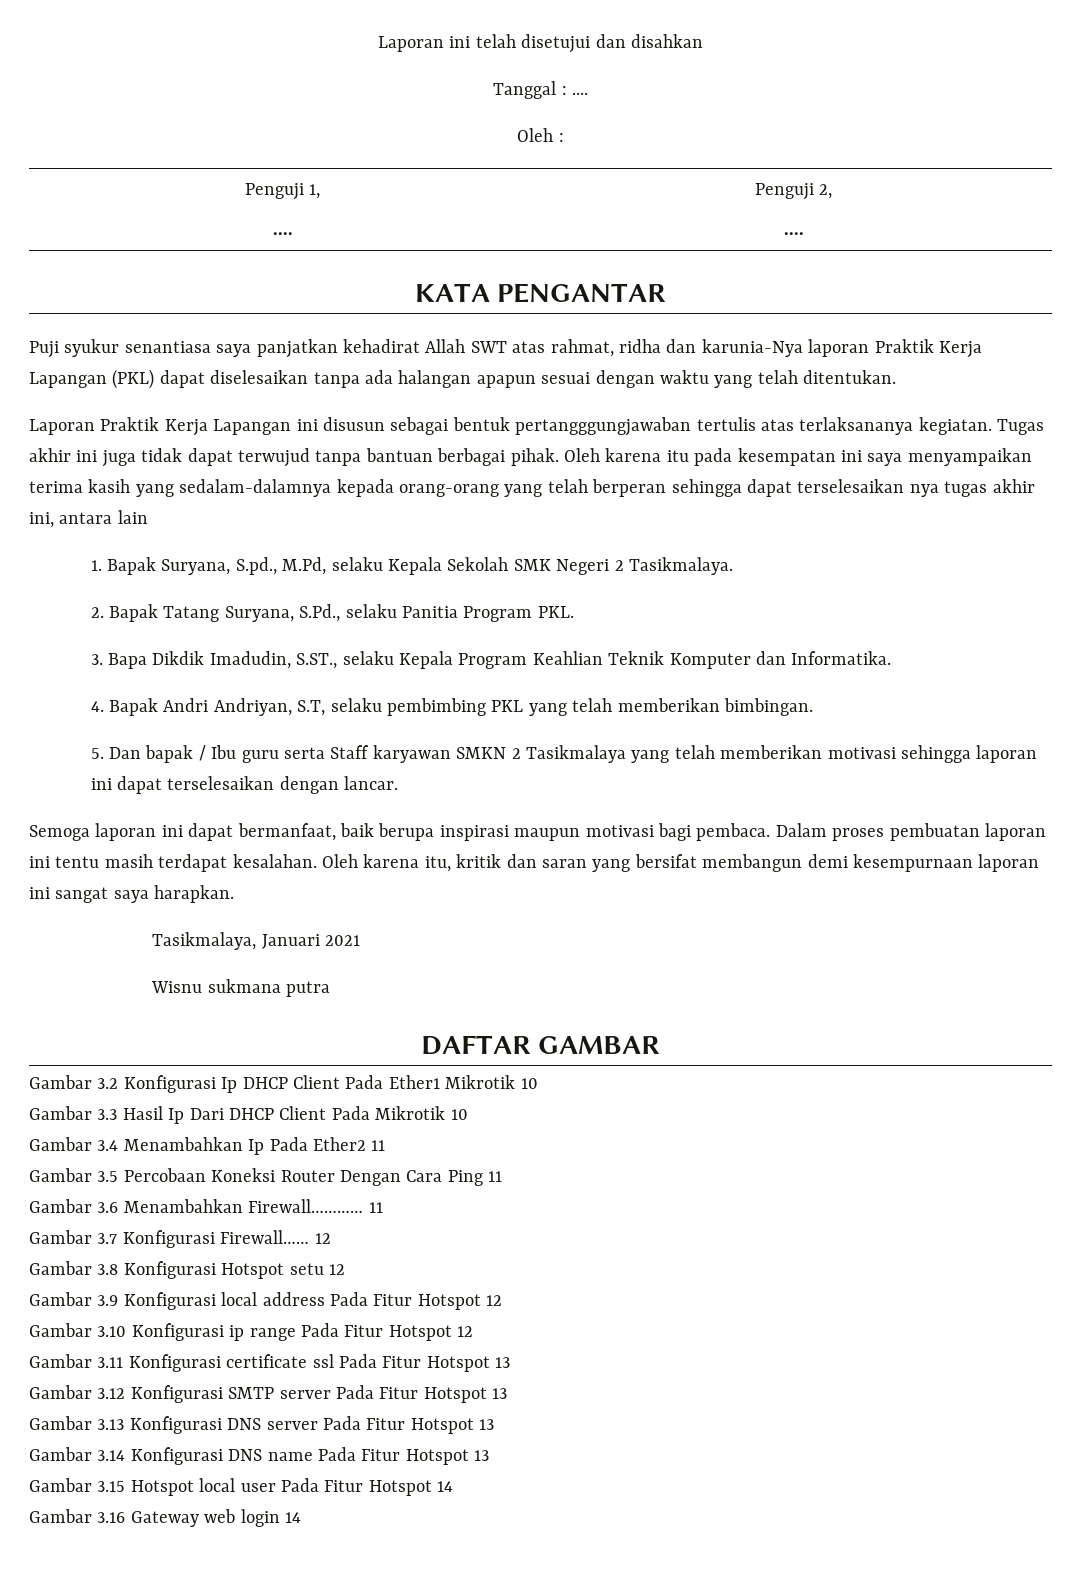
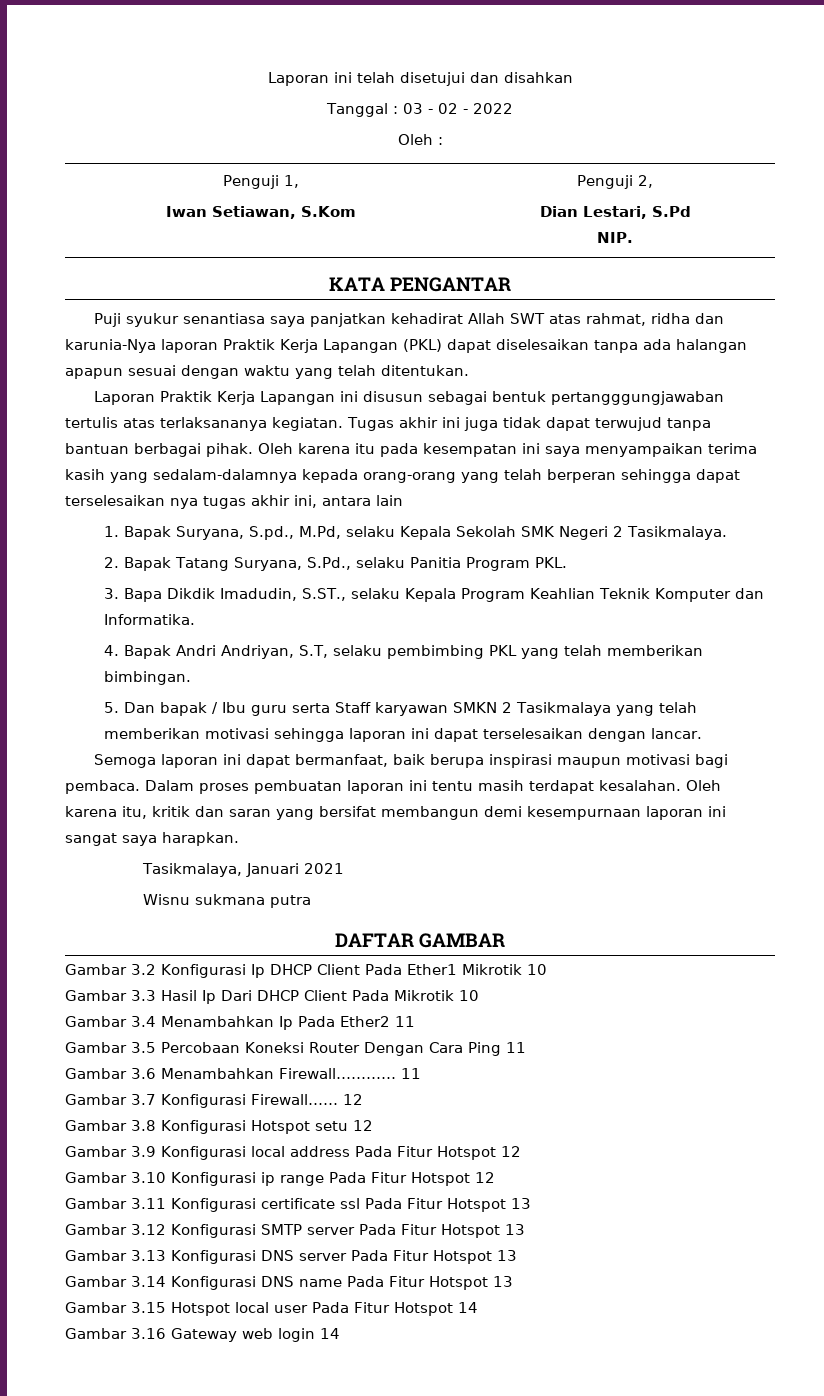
[571,92,588,95] .... -> [402,103,513,114] 03 - 02 - 2022
[272,232,293,235] .... -> [165,206,356,219] Iwan Setiawan, S.Kom
[783,232,804,235] .... -> [539,206,691,219] [597,232,634,243] Dian Lestari, S.Pd // NIP.

